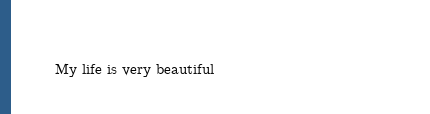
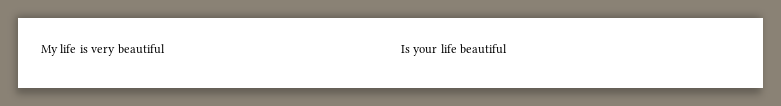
(214, 69) none -> [401,44,508,56] // Is your life beautiful

